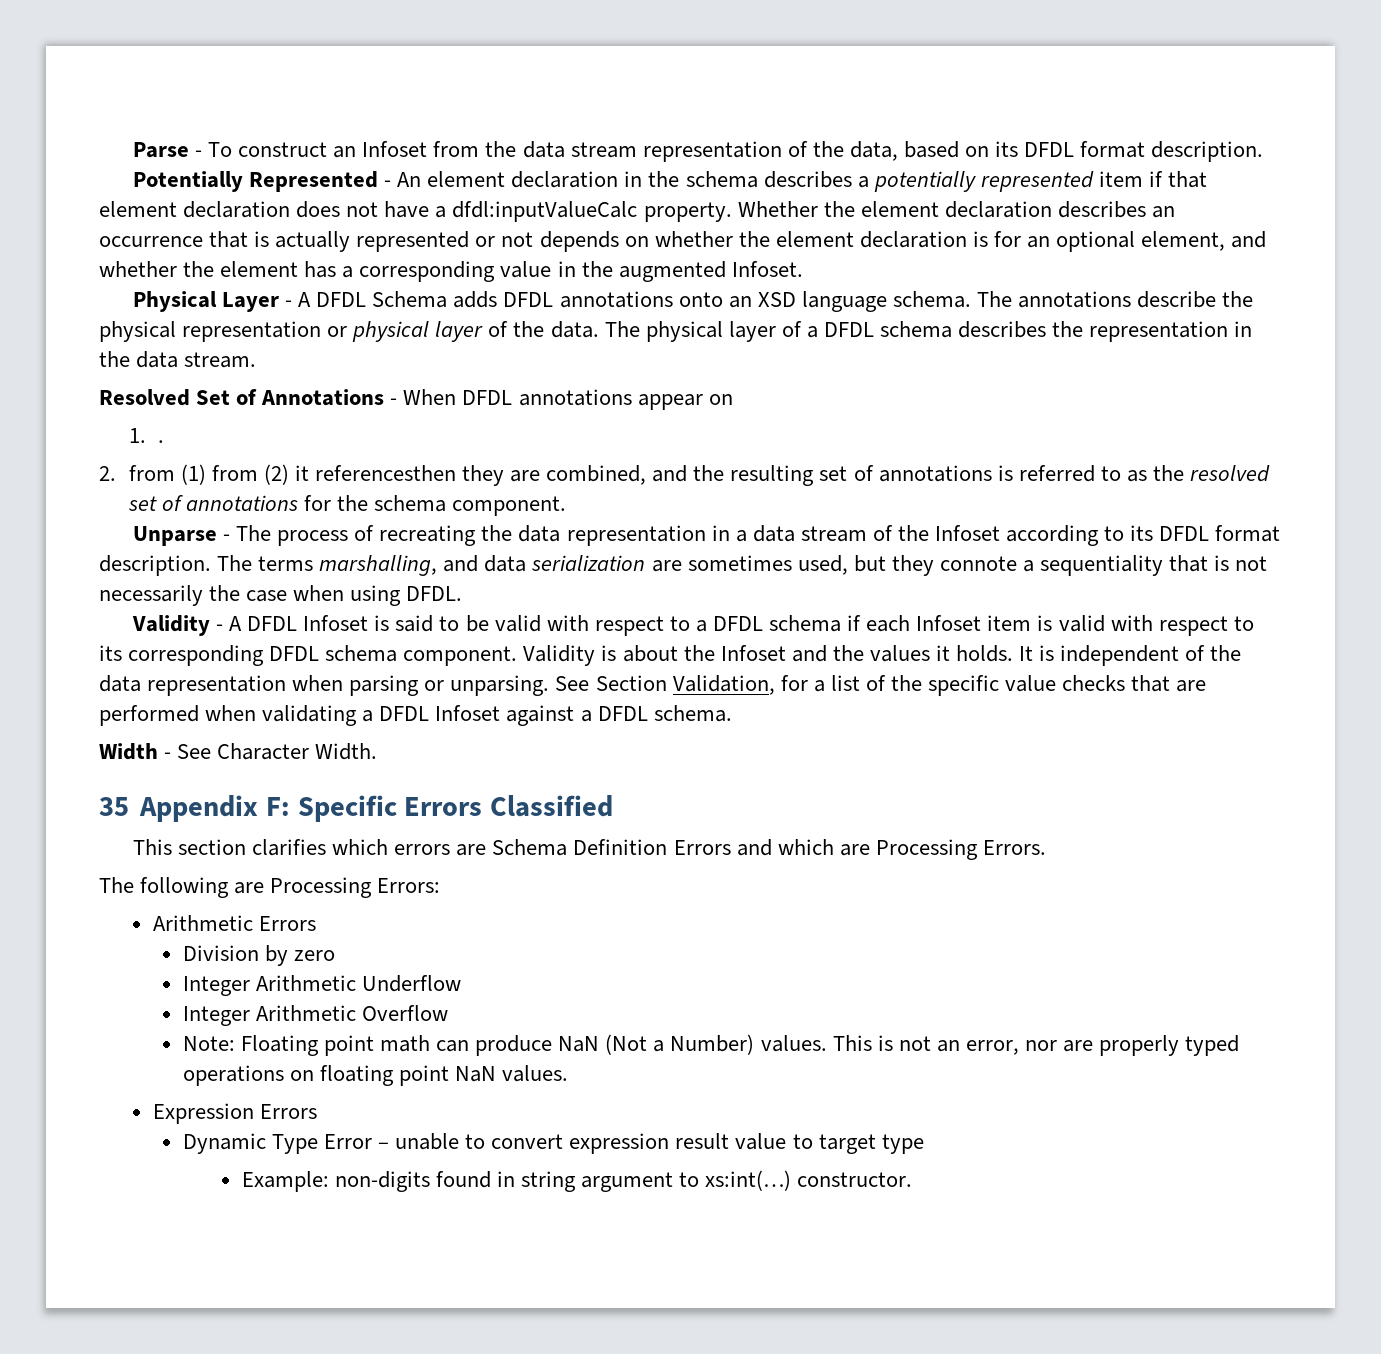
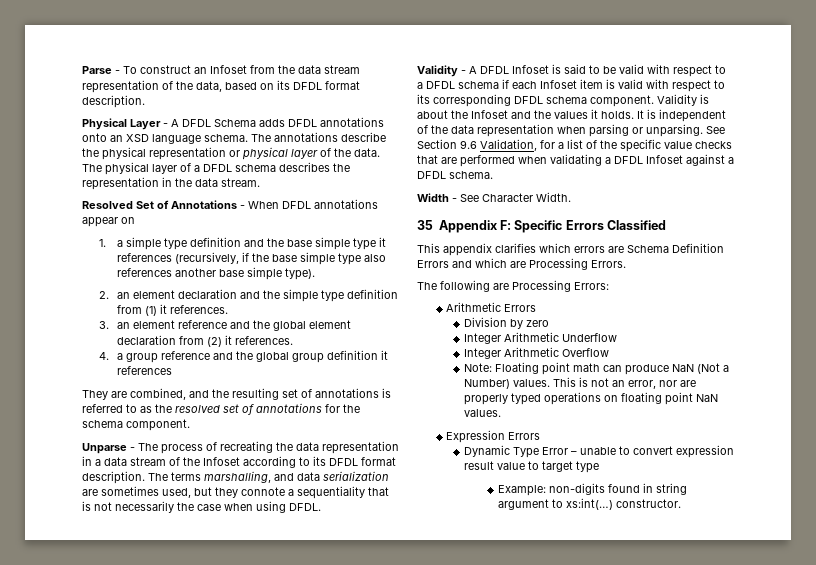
[132,171,1208,192] [99,201,1175,222] [99,231,1267,252] [99,261,803,282] // Potentially Represented - An element declaration in the schema describes a potentially represented item if that element declaration does not have a dfdl:inputValueCalc property. Whether the element declaration describes an occurrence that is actually represented or not depends on whether the element declaration is for an optional element, and whether the element has a corresponding value in the augmented Infoset. -> (145, 101) none
[158,440,165,443] [99,464,504,486] . // 2. from (1) from (2) it referencesthen they -> [116,237,386,250] [116,252,386,265] [116,267,315,280] [99,289,398,302] [116,304,228,316] [99,320,351,331] [116,335,293,347] [99,350,388,363] [116,366,172,375] [82,390,108,400] a simple type definition and the base simple type it references (recursively, if the base simple type also references another base simple type). // 2. an element declaration and the simple type definition from (1) it references. // 3. an element reference and the global element declaration from (2) it references. // 4. a group reference and the global group definition it references // They
(667, 683) none -> [460,140,477,149] 9.6
[177,839,246,855] section -> [443,243,492,256] appendix

